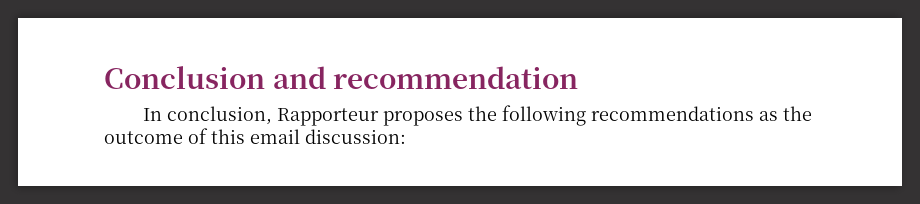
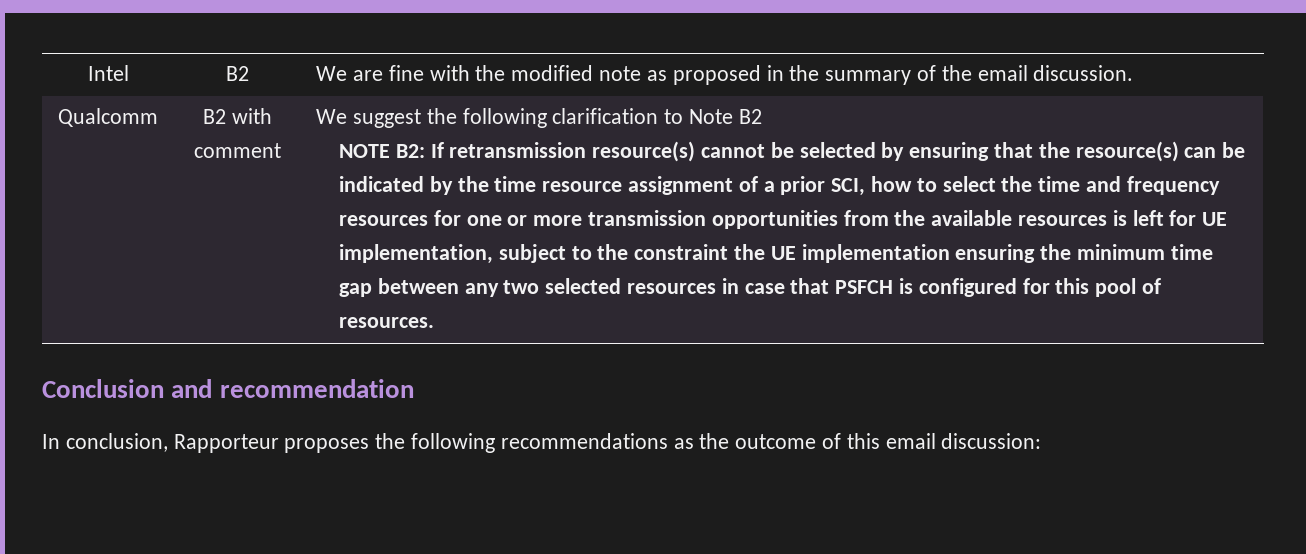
(104, 77) none -> [87,65,129,81] [226,66,249,81] [316,65,1134,85] [58,108,158,127] [203,108,272,124] [194,143,281,158] [316,108,762,128] [338,141,1246,162] [338,176,1220,196] [338,210,1228,229] [338,244,1213,264] [338,278,1162,297] [338,317,434,328] Intel | B2 | We are fine with the modified note as proposed in the summary of the email discussion. // Qualcomm | B2 with comment | We suggest the following clarification to Note B2 // NOTE B2: If retransmission resource(s) cannot be selected by ensuring that the resource(s) can be indicated by the time resource assignment of a prior SCI, how to select the time and frequency resources for one or more transmission opportunities from the available resources is left for UE implementation, subject to the constraint the UE implementation ensuring the minimum time gap between any two selected resources in case that PSFCH is configured for this pool of resources. //

